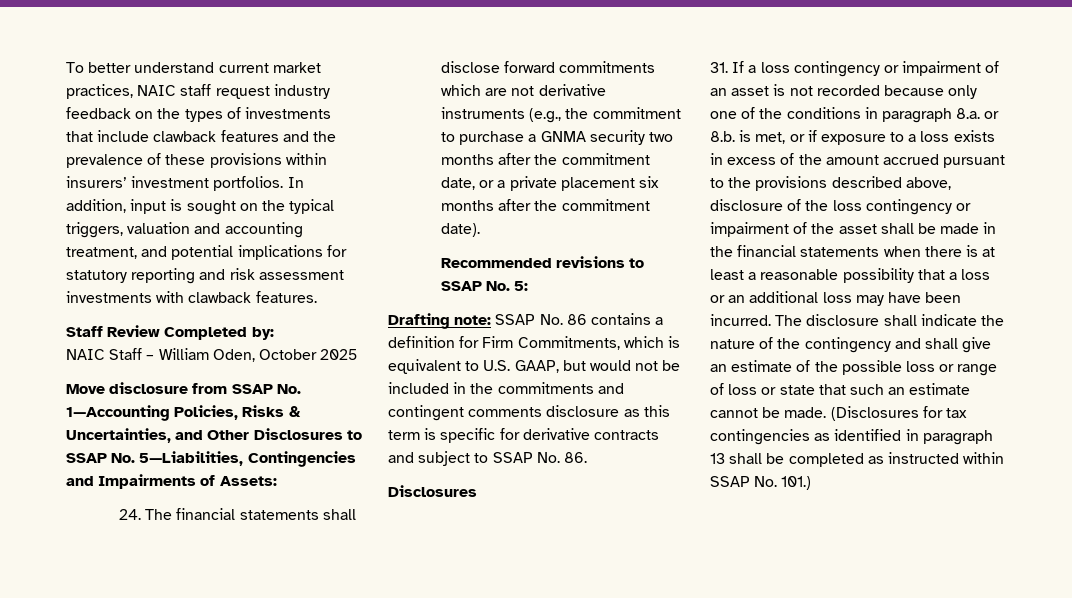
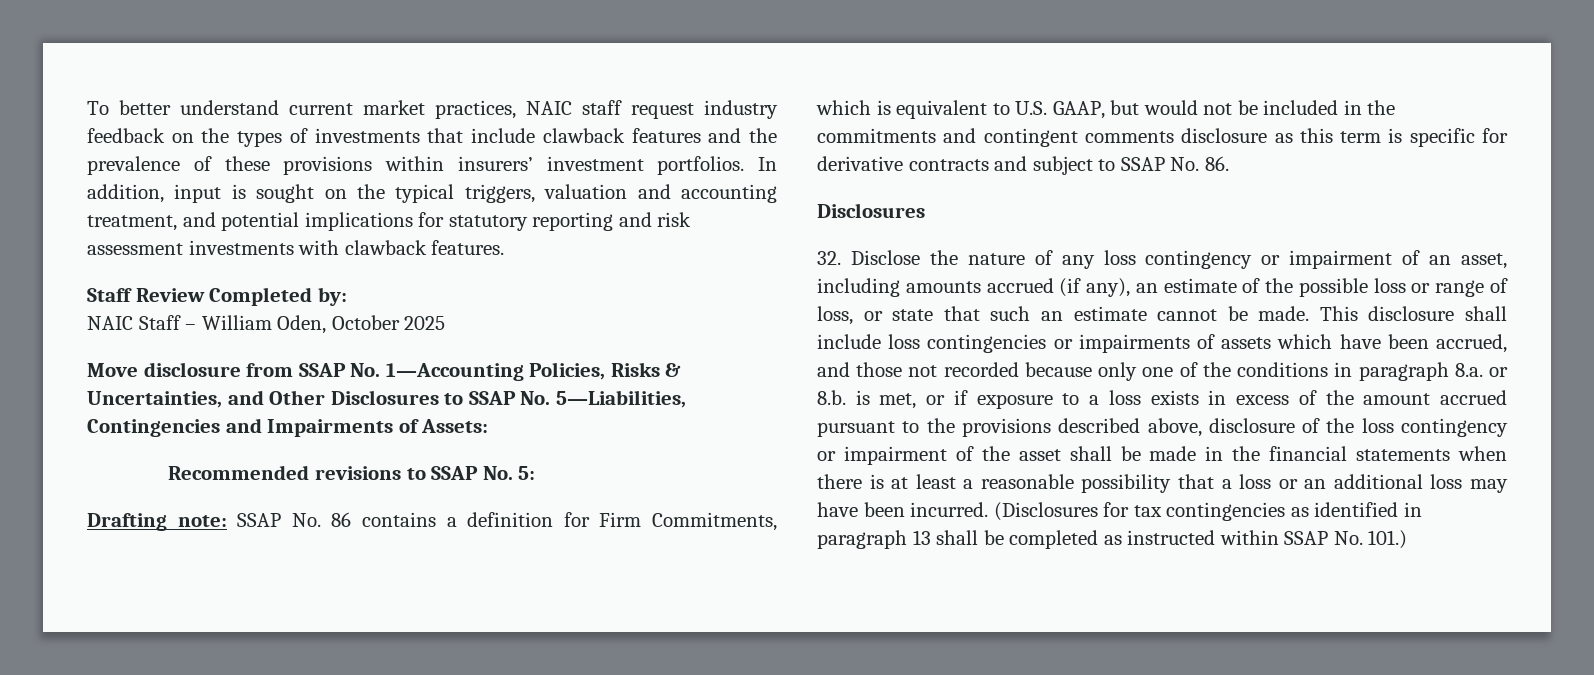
[119,508,356,520] [441,61,656,73] [441,84,606,96] [441,107,681,123] [441,130,674,145] [441,153,650,165] [441,176,660,191] [441,199,650,211] [441,223,481,237] // 24. The financial statements shall disclose forward commitments which are not derivative instruments (e.g., the commitment to purchase a GNMA security two months after the commitment date, or a private placement six months after the commitment date). -> (489, 426) none
[710,61,757,73] 31. If a -> [817,250,1095,269] 32. Disclose the nature of any
[731,84,786,96] asset is -> [1461,253,1507,269] [817,278,1509,297] [817,306,1507,325] [817,334,1507,353] [817,362,903,377] asset, including amounts accrued (if any), an estimate of the possible loss or range of loss, or state that such an estimate cannot be made. This disclosure shall include loss contingencies or impairments of assets which have been accrued, and those
[775,314,1004,326] [710,337,992,353] [710,360,998,376] [710,383,971,395] [710,407,827,418] The disclosure shall indicate the nature of the contingency and shall give an estimate of the possible loss or range of loss or state that such an estimate cannot be made. -> (989, 509) none

